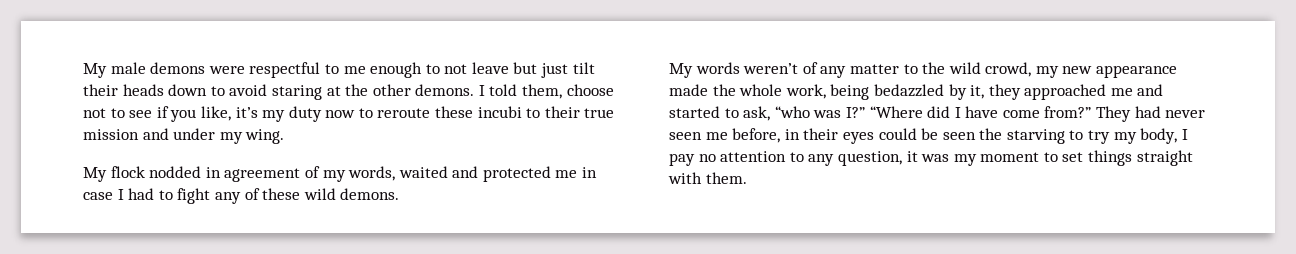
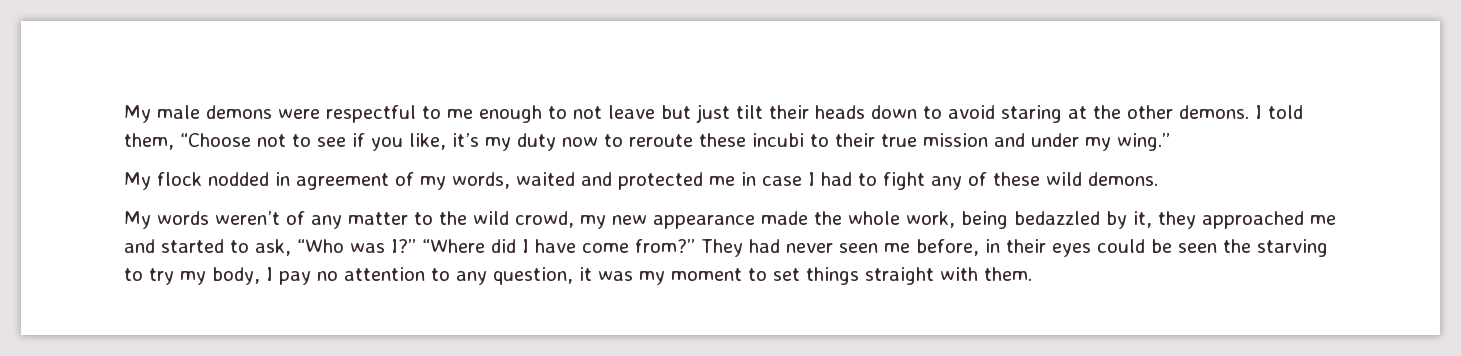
[566,84,614,96] choose -> [180,133,251,147] “Choose
[245,129,285,144] wing. -> [1117,133,1170,151] wing.”
[774,106,810,118] “who -> [297,239,344,253] “Who

